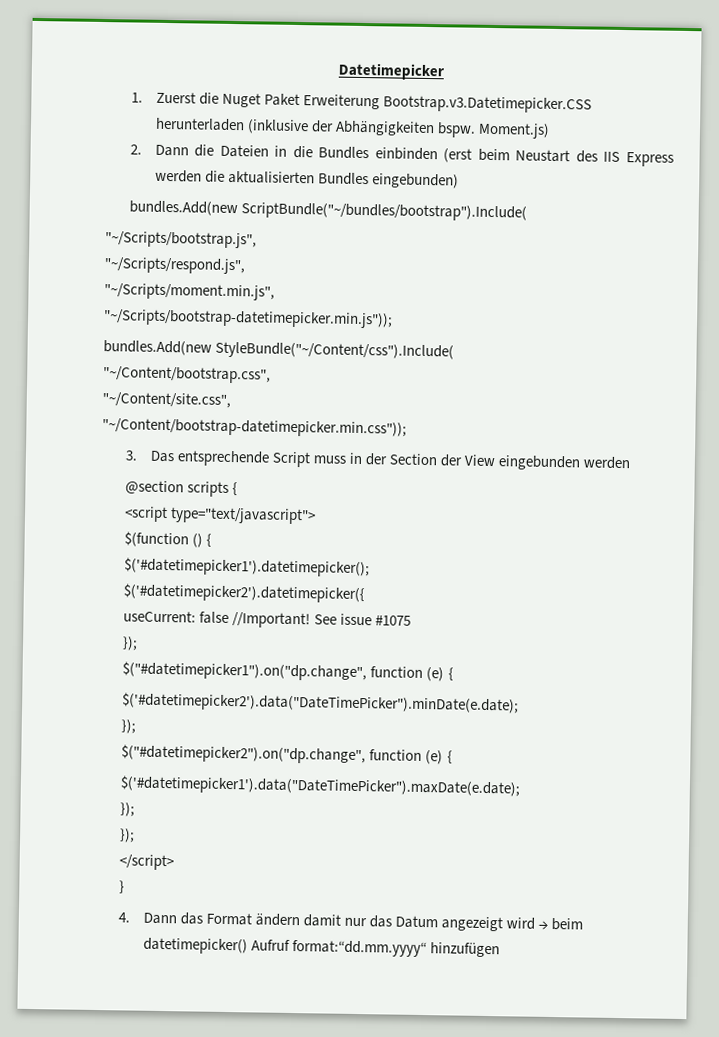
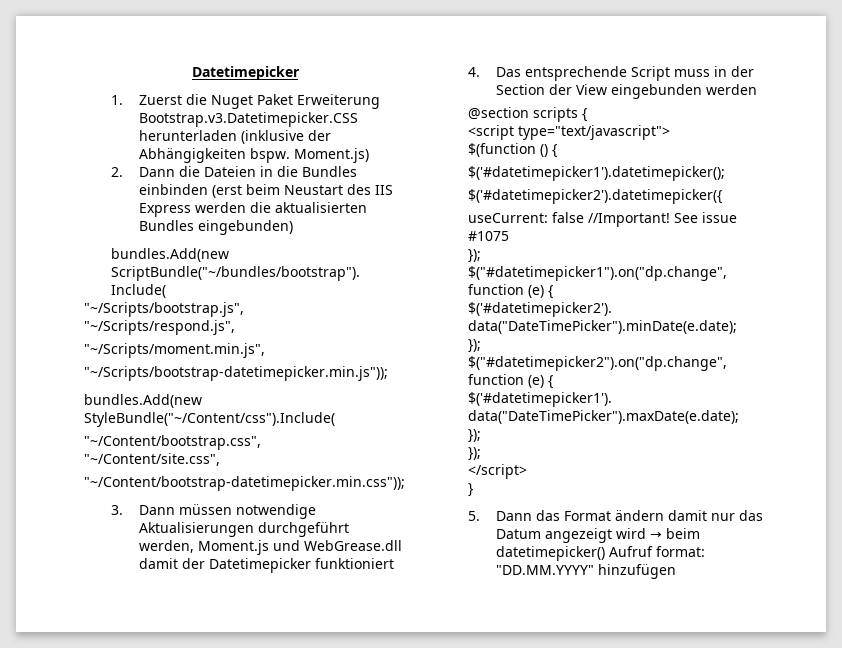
(139, 455) none -> [138,504,316,519] [138,522,349,537] [138,540,402,555] [138,558,394,573] [468,67,481,77] Dann müssen notwendige Aktualisierungen durchgeführt werden, Moment.js und WebGrease.dll damit der Datetimepicker funktioniert // 4.
[118,912,131,923] 4. -> [468,511,481,521] 5.
[291,940,427,958] format:“dd.mm.yyyy“ -> [655,546,705,557] [495,565,594,575] format: "DD.MM.YYYY"

